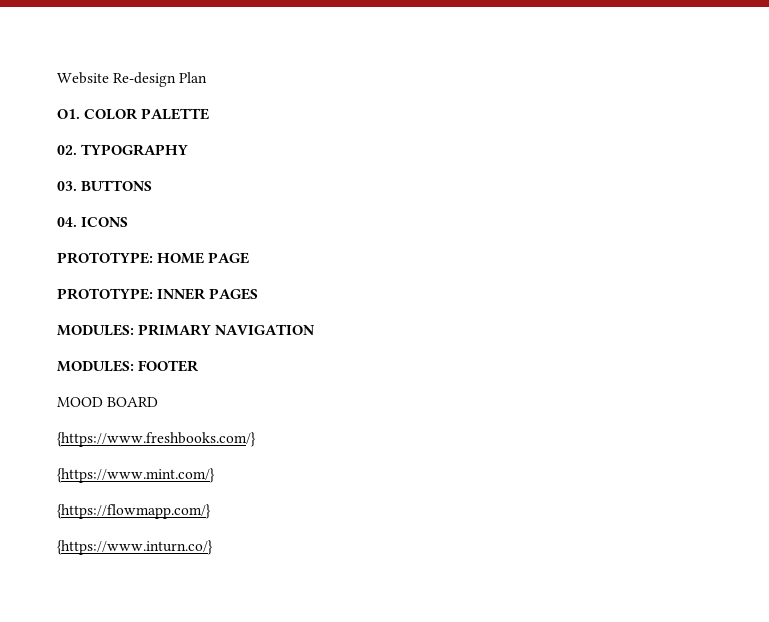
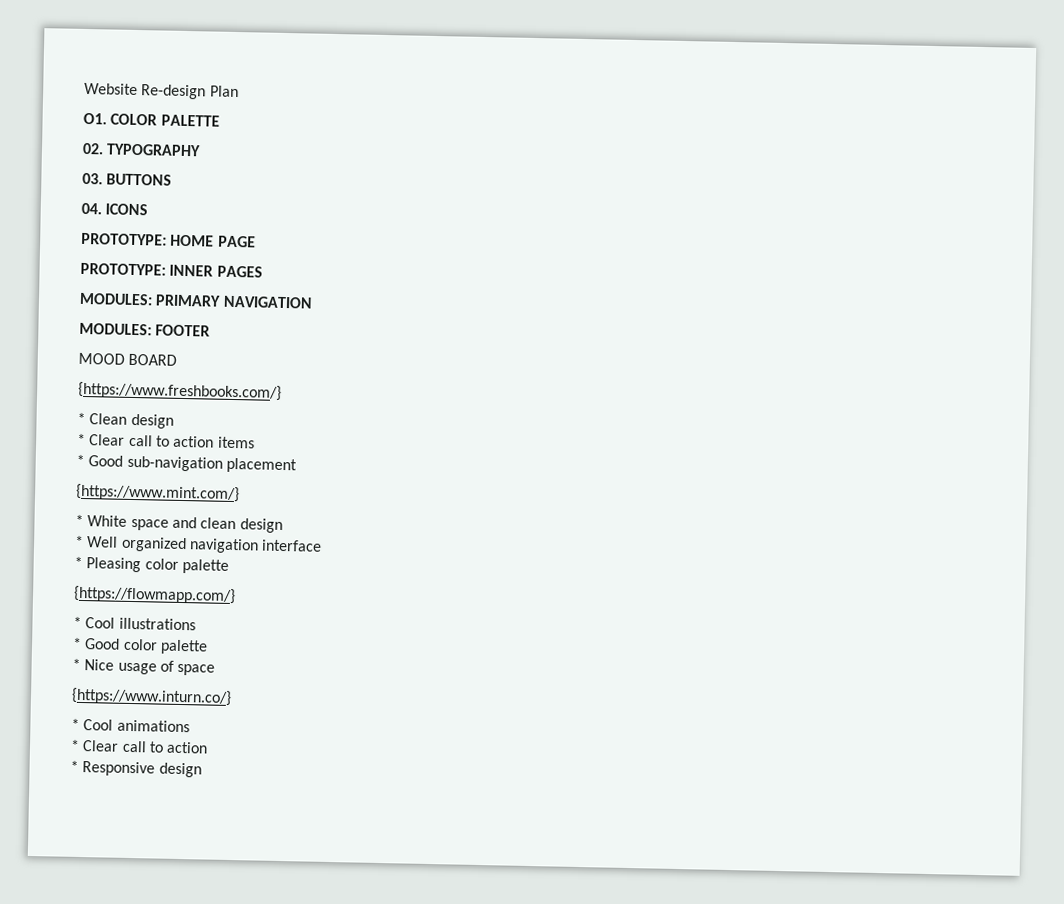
[57,468,215,483] [57,504,211,519] [57,540,213,555] {https://www.mint.com/} // {https://flowmapp.com/} // {https://www.inturn.co/} -> [77,412,174,429] [77,433,255,449] [76,454,297,474] [75,483,240,503] [75,514,283,534] [75,535,323,554] [74,556,229,574] [73,585,236,605] [73,616,196,631] [72,637,208,655] [72,658,216,676] [71,687,232,707] [71,718,190,733] [70,739,209,754] [70,760,202,778] * Clean design // * Clear call to action items // * Good sub-navigation placement // {https://www.mint.com/} // * White space and clean design // * Well organized navigation interface // * Pleasing color palette // {https://flowmapp.com/} // * Cool illustrations // * Good color palette // * Nice usage of space // {https://www.inturn.co/} // * Cool animations // * Clear call to action // * Responsive design

